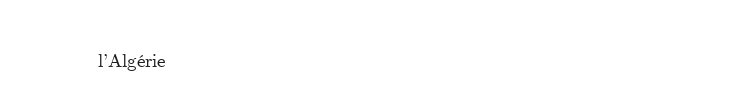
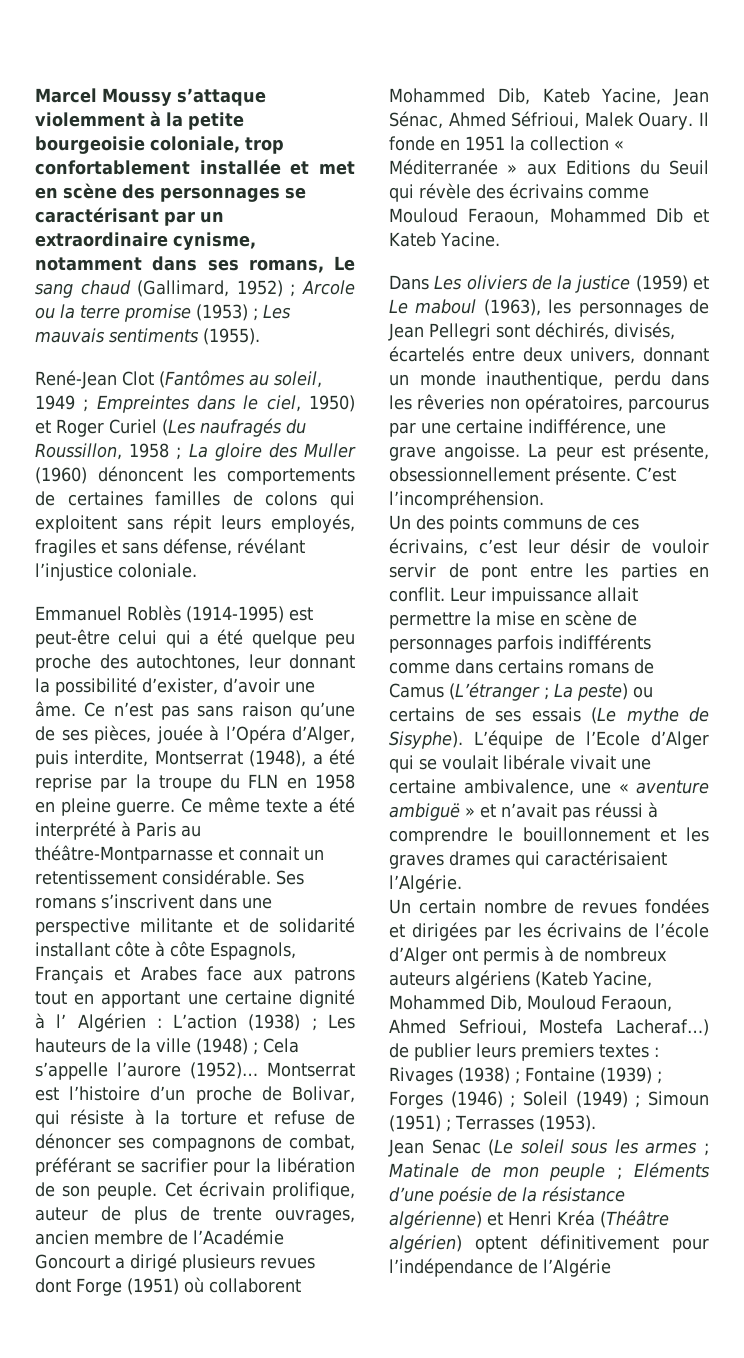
(98, 62) none -> [35,88,266,106] [35,111,244,130] [35,136,284,154] [35,159,355,175] [35,183,306,202] [35,207,224,226] [35,232,256,250] [35,256,355,273] [35,280,355,298] [35,304,291,322] [35,328,260,345] [35,370,322,389] [35,395,356,413] [35,418,306,437] [35,443,356,461] [35,466,355,485] [35,491,355,509] [35,514,355,533] [35,538,305,557] [35,563,197,581] [35,605,313,623] [35,629,355,648] [35,654,355,672] [35,677,315,696] [35,701,355,720] [35,725,355,744] [35,749,355,768] [35,774,355,792] [35,797,356,816] [35,821,201,840] [35,845,324,864] [35,869,304,885] [35,894,272,909] [35,917,355,936] [35,941,296,960] [35,966,355,984] [35,989,355,1008] [35,1013,355,1032] [35,1038,299,1055] [35,1062,355,1080] [35,1086,355,1104] [35,1109,355,1128] [35,1133,355,1152] [35,1157,355,1176] [35,1181,355,1200] [35,1206,355,1224] [35,1229,284,1245] [35,1253,315,1272] [35,1277,301,1296] [389,88,709,106] [389,111,709,130] [389,136,624,151] [389,159,709,175] [389,183,649,202] [389,208,709,225] [389,232,500,247] [389,275,709,293] [389,299,709,317] [388,322,675,341] [389,346,709,364] [389,371,709,389] [389,394,709,413] [389,418,666,437] [389,442,709,461] [389,466,676,485] [389,490,544,509] [389,515,639,533] [389,538,709,556] [389,563,709,581] [389,587,638,605] [389,610,637,629] [389,634,651,653] [389,659,654,674] [389,682,653,701] [389,707,709,725] [389,730,709,749] [389,754,651,773] [389,779,709,796] [389,802,658,821] [389,827,709,845] [389,850,667,869] [389,874,462,893] [389,898,709,914] [389,922,709,941] [389,946,667,965] [389,970,652,989] [389,995,672,1012] [389,1019,709,1036] [389,1043,659,1061] [389,1067,662,1085] [389,1091,709,1109] [389,1115,596,1132] [388,1139,709,1157] [389,1162,710,1181] [389,1186,625,1205] [389,1210,669,1229] [389,1234,709,1253] [389,1258,538,1277] Marcel Moussy s’attaque violemment à la petite bourgeoisie coloniale, trop confortablement installée et met en scène des personnages se caractérisant par un extraordinaire cynisme, notamment dans ses romans, Le sang chaud (Gallimard, 1952) ; Arcole ou la terre promise (1953) ; Les mauvais sentiments (1955). // René-Jean Clot (Fantômes au soleil, 1949 ; Empreintes dans le ciel, 1950) et Roger Curiel (Les naufragés du Roussillon, 1958 ; La gloire des Muller (1960) dénoncent les comportements de certaines familles de colons qui exploitent sans répit leurs employés, fragiles et sans défense, révélant l’injustice coloniale. // Emmanuel Roblès (1914-1995) est peut-être celui qui a été quelque peu proche des autochtones, leur donnant la possibilité d’exister, d’avoir une âme. Ce n’est pas sans raison qu’une de ses pièces, jouée à l’Opéra d’Alger, puis interdite, Montserrat (1948), a été reprise par la troupe du FLN en 1958 en pleine guerre. Ce même texte a été interprété à Paris au théâtre-Montparnasse et connait un retentissement considérable. Ses romans s’inscrivent dans une perspective militante et de solidarité installant côte à côte Espagnols, Français et Arabes face aux patrons tout en apportant une certaine dignité à l’ Algérien : L’action (1938) ; Les hauteurs de la ville (1948) ; Cela s’appelle l’aurore (1952)… Montserrat est l’histoire d’un proche de Bolivar, qui résiste à la torture et refuse de dénoncer ses compagnons de combat, préférant se sacrifier pour la libération de son peuple. Cet écrivain prolifique, auteur de plus de trente ouvrages, ancien membre de l’Académie Goncourt a dirigé plusieurs revues dont Forge (1951) où collaborent Mohammed Dib, Kateb Yacine, Jean Sénac, Ahmed Séfrioui, Malek Ouary. Il fonde en 1951 la collection « Méditerranée » aux Editions du Seuil qui révèle des écrivains comme Mouloud Feraoun, Mohammed Dib et Kateb Yacine. // Dans Les oliviers de la justice (1959) et Le maboul (1963), les personnages de Jean Pellegri sont déchirés, divisés, écartelés entre deux univers, donnant un monde inauthentique, perdu dans les rêveries non opératoires, parcourus par une certaine indifférence, une grave angoisse. La peur est présente, obsessionnellement présente. C’est l’incompréhension. // Un des points communs de ces écrivains, c’est leur désir de vouloir servir de pont entre les parties en conflit. Leur impuissance allait permettre la mise en scène de personnages parfois indifférents comme dans certains romans de Camus (L’étranger ; La peste) ou certains de ses essais (Le mythe de Sisyphe). L’équipe de l’Ecole d’Alger qui se voulait libérale vivait une certaine ambivalence, une « aventure ambiguë » et n’avait pas réussi à comprendre le bouillonnement et les graves drames qui caractérisaient l’Algérie. // Un certain nombre de revues fondées et dirigées par les écrivains de l’école d’Alger ont permis à de nombreux auteurs algériens (Kateb Yacine, Mohammed Dib, Mouloud Feraoun, Ahmed Sefrioui, Mostefa Lacheraf…) de publier leurs premiers textes : Rivages (1938) ; Fontaine (1939) ; Forges (1946) ; Soleil (1949) ; Simoun (1951) ; Terrasses (1953). // Jean Senac (Le soleil sous les armes ; Matinale de mon peuple ; Eléments d’une poésie de la résistance algérienne) et Henri Kréa (Théâtre algérien) optent définitivement pour l’indépendance de

